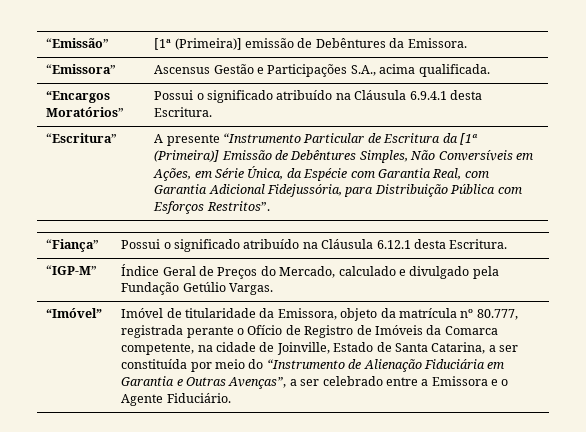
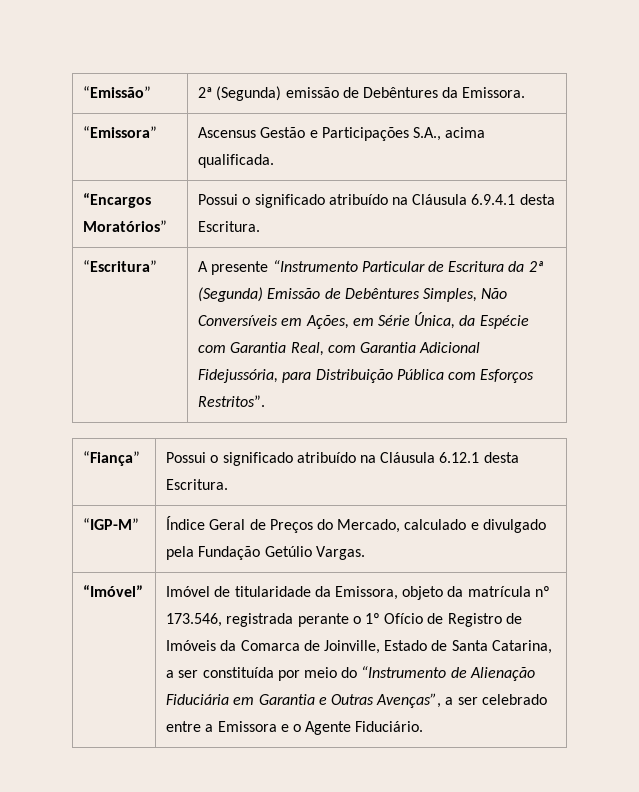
[154,38,242,50] [1ª (Primeira)] -> [198,86,282,101] 2ª (Segunda)
[459,133,478,145] [154,150,220,162] [1ª (Primeira)] -> [528,261,544,272] [198,287,264,302] 2ª (Segunda)
[476,309,518,320] 80.777, -> [166,613,223,627] 173.546,
(245, 331) none -> [365,613,381,624] 1º
[121,342,257,355] competente, na cidade -> (300, 645) none

